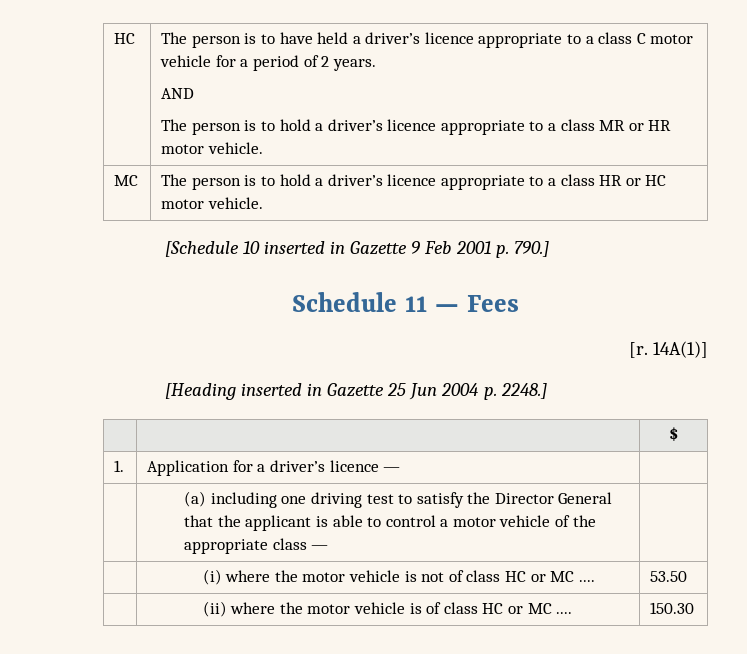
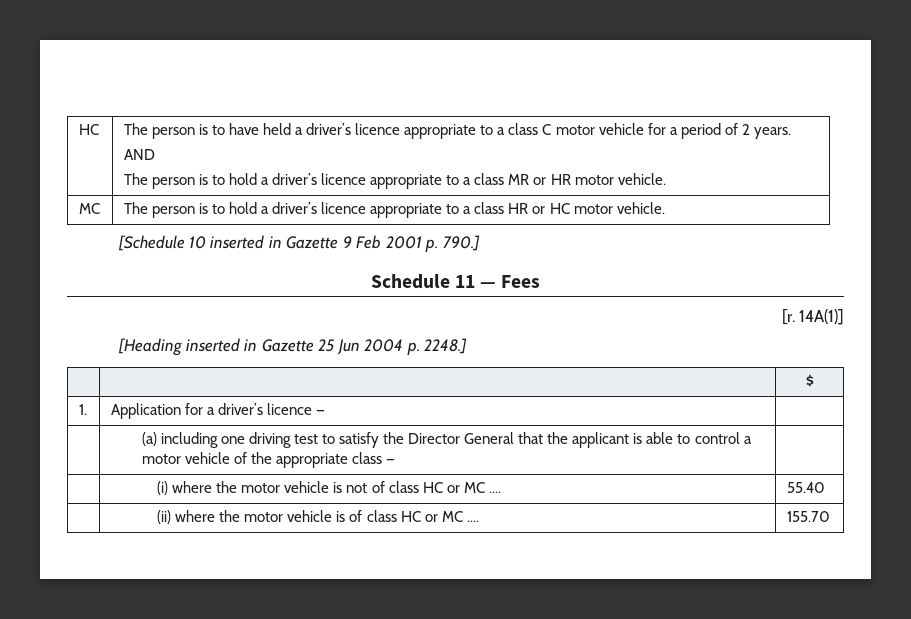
[650,571,688,582] 53.50 -> [786,482,825,493] 55.40
[650,602,695,614] 150.30 -> [786,511,830,522] 155.70

